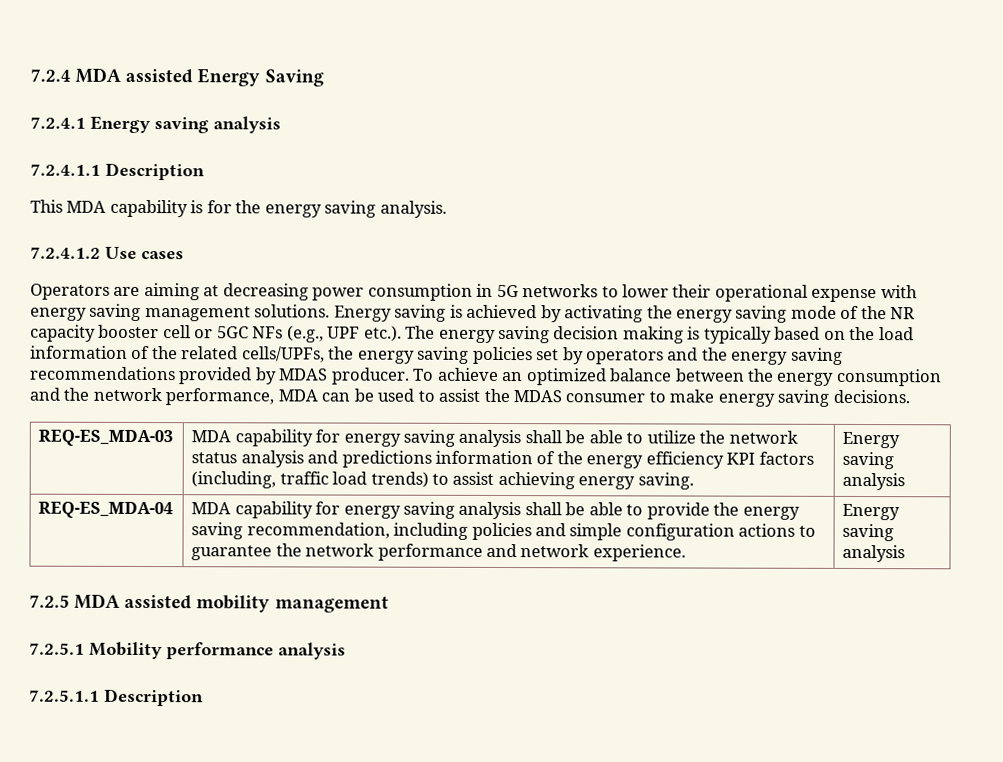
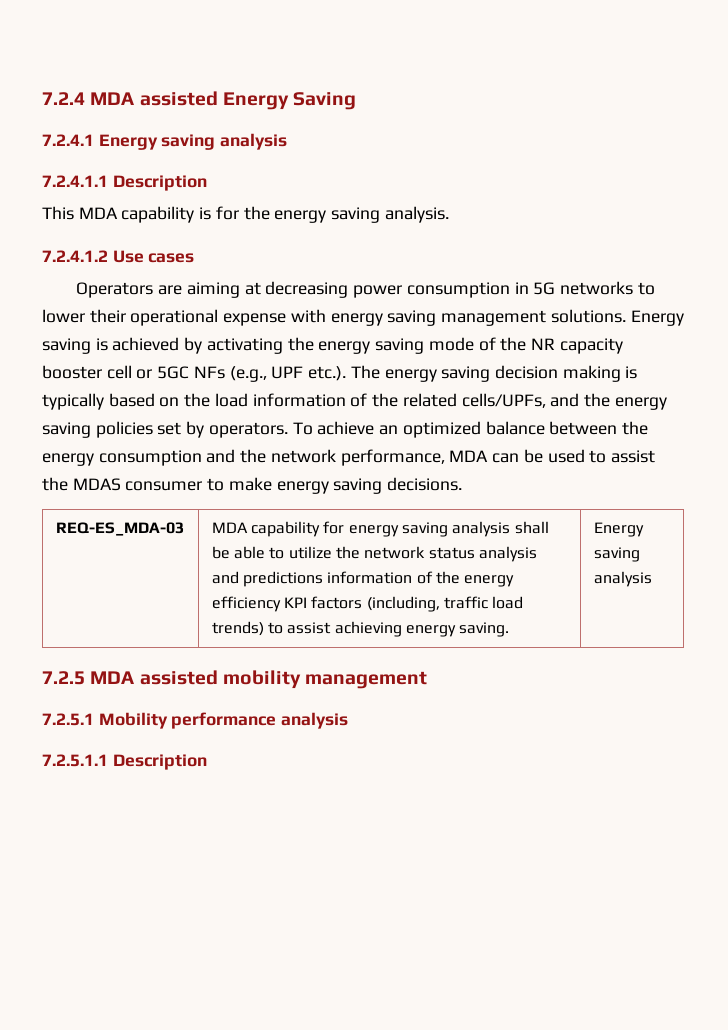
(325, 354) none -> [550,393,580,407] and
[586,347,843,365] [30,366,410,385] operators and the energy saving recommendations provided by MDAS producer. -> [208,422,288,438] operators.
[38,501,174,519] [191,501,800,520] [191,522,816,541] [191,543,686,562] [842,503,901,521] [842,523,895,542] [842,544,906,563] // REQ-ES_MDA-04 | MDA capability for energy saving analysis shall be able to provide the energy saving recommendation, including policies and simple configuration actions to guarantee the network performance and network experience. | Energy saving analysis -> (652, 579) none

